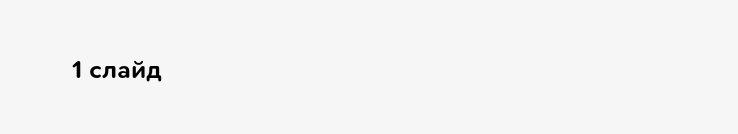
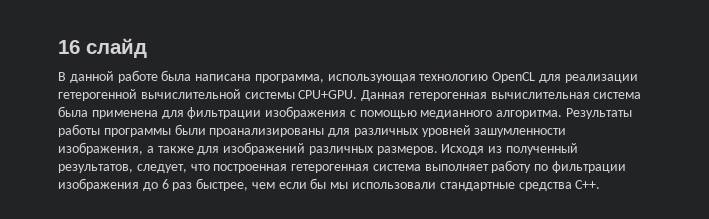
[71,61,82,78] 1 -> [58,40,80,54] 16
(162, 71) none -> [58,70,638,83] [58,89,642,101] [58,106,633,119] [58,124,567,137] [58,142,579,155] [58,160,627,173] [58,178,601,191] // В данной работе была написана программа, использующая технологию OpenCL для реализации гетерогенной вычислительной системы CPU+GPU. Данная гетерогенная вычислительная система была применена для фильтрации изображения с помощью медианного алгоритма. Результаты работы программы были проанализированы для различных уровней зашумленности изображения, а также для изображений различных размеров. Исходя из полученный результатов, следует, что построенная гетерогенная система выполняет работу по фильтрации изображения до 6 раз быстрее, чем если бы мы использовали стандартные средства С++.

